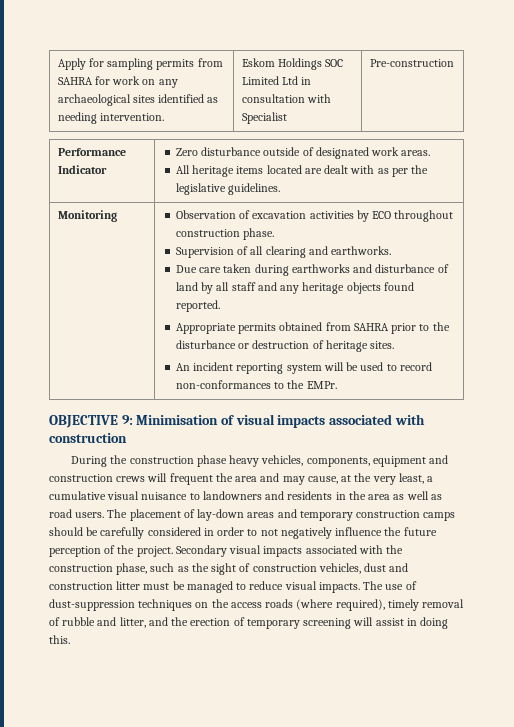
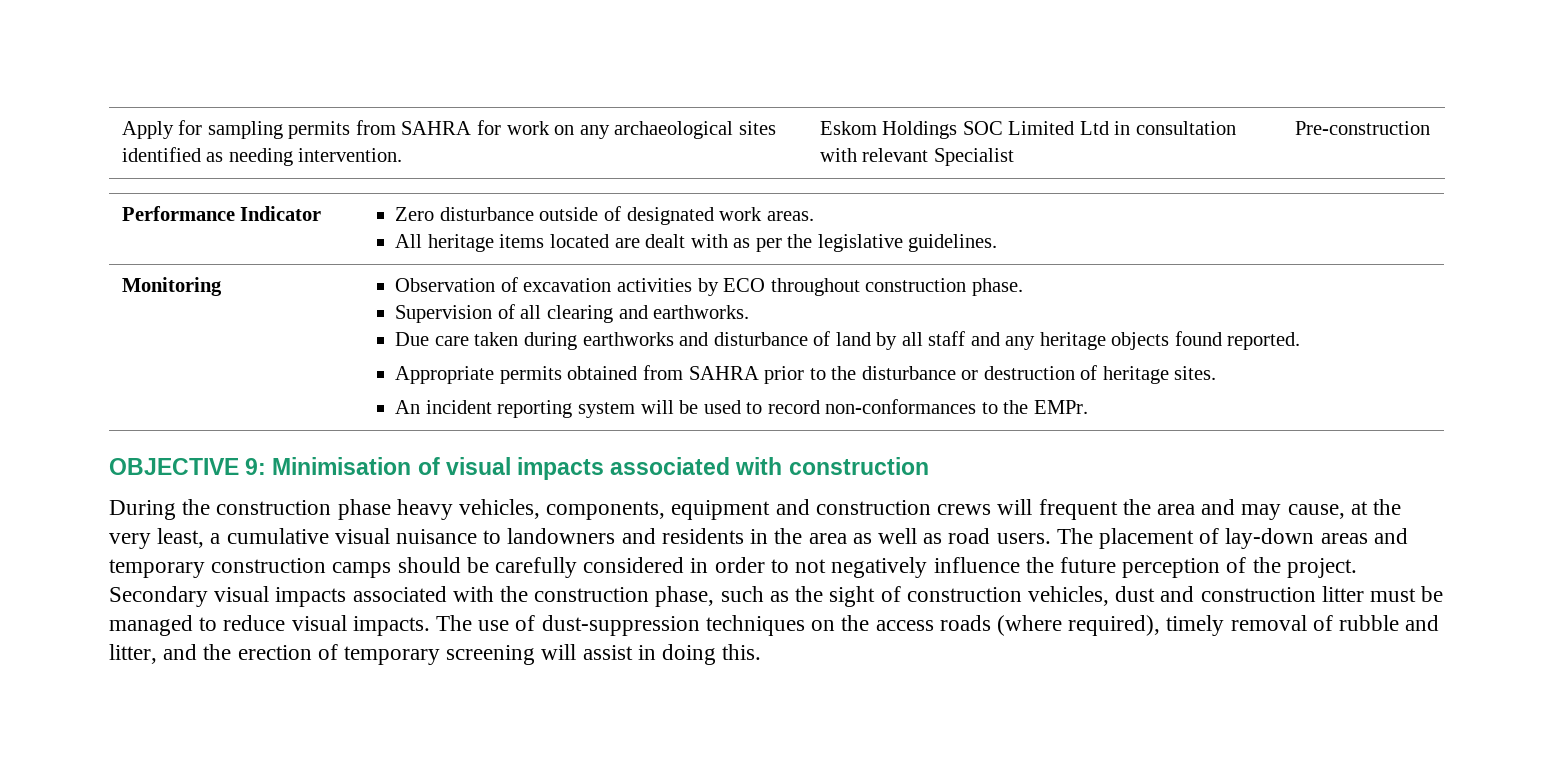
(331, 98) none -> [862,148,929,162] relevant

